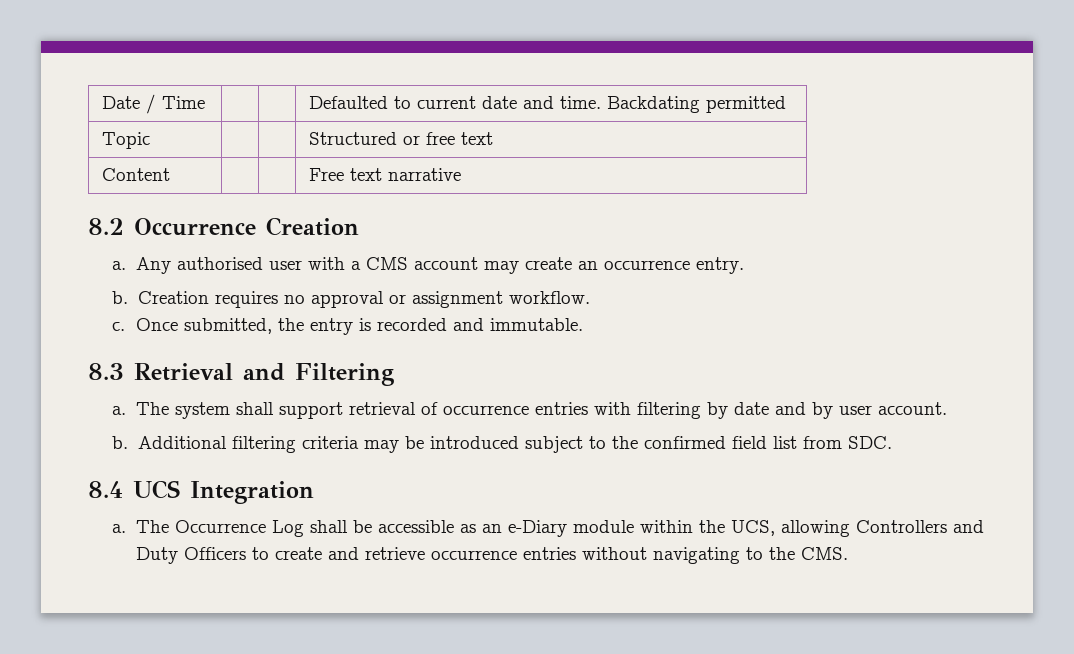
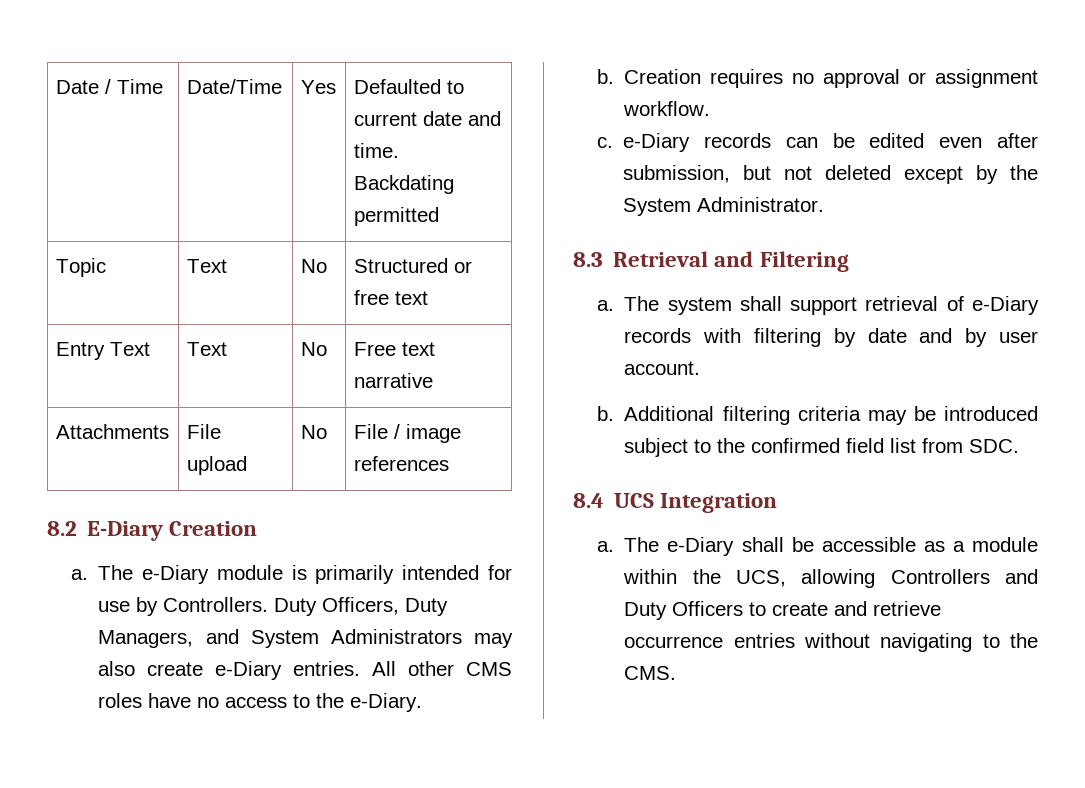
(205, 102) | -> [186,79,282,94] [300,80,336,94] Date/Time | Yes
(150, 140) | -> [186,259,227,273] [300,259,327,273] Text | No
[101,168,170,181] Content | | -> [55,342,150,360] [186,342,227,356] [300,342,327,356] Entry Text | Text | No
(461, 174) none -> [55,424,169,439] [186,424,221,439] [186,456,247,475] [300,425,327,439] [353,424,461,443] [353,456,449,471] // Attachments | File upload | No | File / image references
[133,218,256,236] Occurrence -> [87,521,164,541] E-Diary
[136,257,745,274] Any authorised user with a CMS account may create an occurrence entry. -> [98,565,512,584] [98,597,449,616] [98,629,513,648] [98,661,512,680] [98,693,423,712] The e-Diary module is primarily intended for use by Controllers. Duty Officers, Duty Managers, and System Administrators may also create e-Diary entries. All other CMS roles have no access to the e-Diary.
[136,318,584,335] Once submitted, the entry is recorded and immutable. -> [623,133,1038,152] [623,165,1038,184] [623,197,825,216] e-Diary records can be edited even after submission, but not deleted except by the System Administrator.
[443,402,589,415] occurrence entries -> [972,296,1039,315] [624,328,692,343] e-Diary records
[175,520,305,537] Occurrence Log -> [667,537,735,556] e-Diary
[482,520,568,537] an e-Diary -> [952,541,965,552] a

